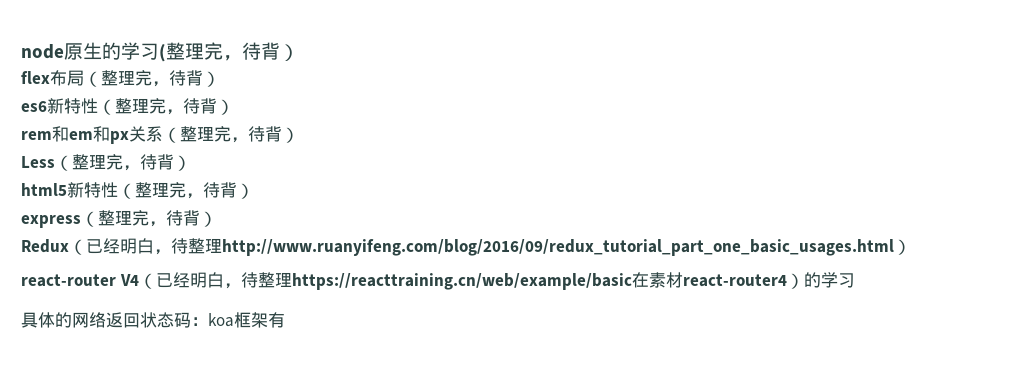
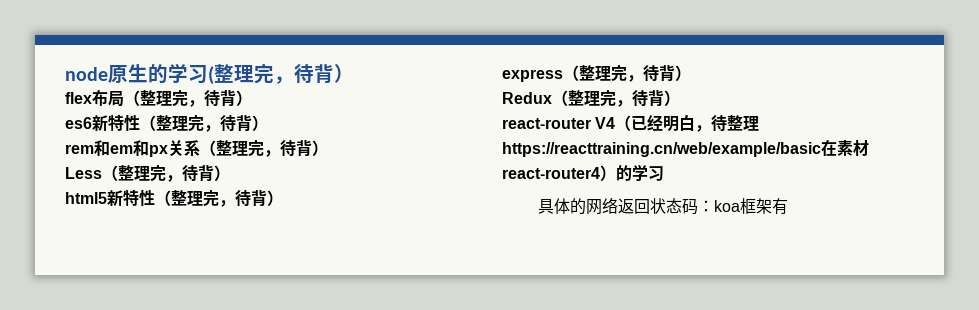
[86,238,894,256] 已经明白，待整理http://www.ruanyifeng.com/blog/2016/09/redux_tutorial_part_one_basic_usages.html -> [568,90,664,107] 整理完，待背

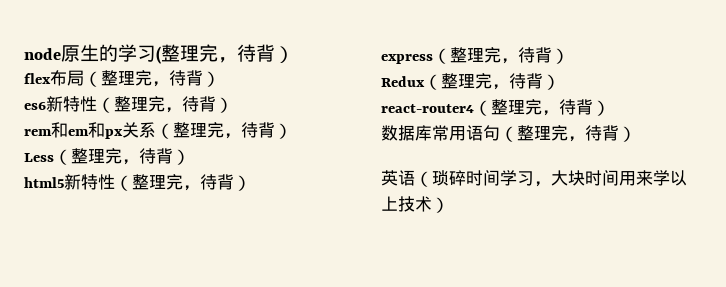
[502,115,760,132] [502,139,869,157] [502,164,664,181] [537,197,788,215] react-router V4（已经明白，待整理https://reacttraining.cn/web/example/basic在素材react-router4）的学习 // 具体的网络返回状态码：koa框架有 -> [381,99,610,116] [381,125,636,142] [381,170,687,187] [381,196,449,213] react-router4（整理完，待背） // 数据库常用语句（整理完，待背） // 英语（琐碎时间学习，大块时间用来学以上技术）

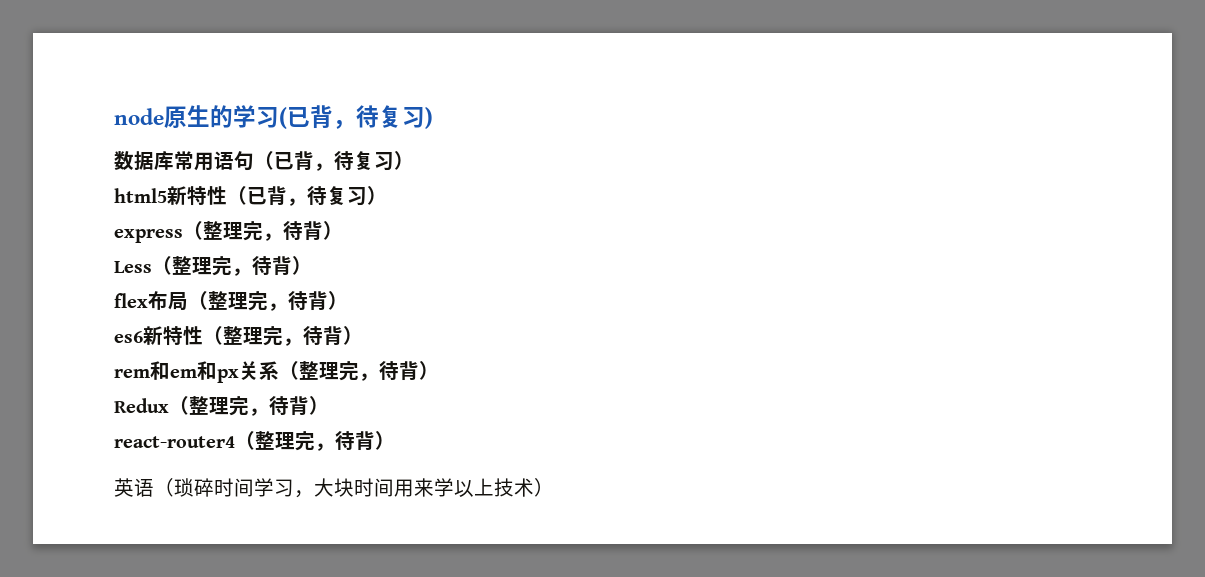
(161, 55) none -> [287,105,433,129] [114,151,414,171] [114,186,387,206] [114,221,343,243] [114,256,172,275] 已背，待复习) // 数据库常用语句（已背，待复习） // html5新特性（已背，待复习） // express（整理完，待背） // Less（
[24,148,190,165] [24,174,251,191] [381,47,569,64] // Less（整理完，待背） // html5新特性（整理完，待背） // express（整理完，待背） -> (439, 370) none
[381,125,636,142] // 数据库常用语句（整理完，待背） -> (395, 440) none

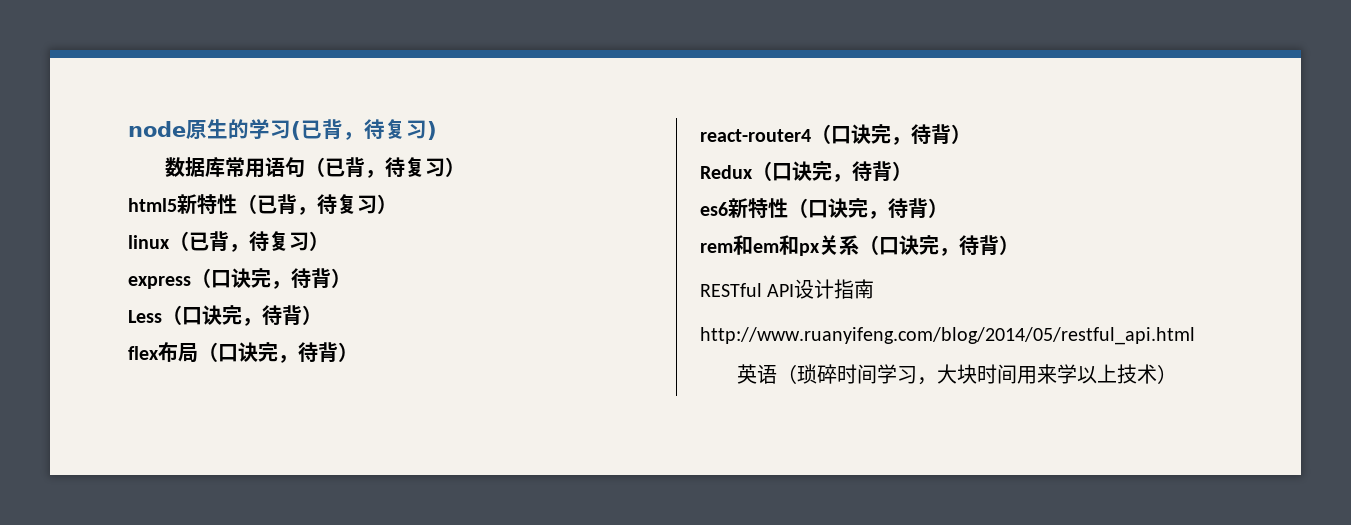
(387, 195) none -> [128,231,329,252] // linux（已背，待复习）
[203,221,243,240] 整理 -> [211,268,251,288] 口诀
[172,256,212,275] 整理 -> [182,305,222,325] 口诀
[208,291,248,310] 整理 -> [218,342,358,363] [700,124,971,145] [700,161,812,181] 口诀完，待背） // react-router4（口诀完，待背） // Redux（口诀
[223,326,263,345] 整理 -> [808,198,848,218] 口诀
[299,361,439,381] [114,396,329,416] [114,431,395,451] 整理完，待背） // Redux（整理完，待背） // react-router4（整理完，待背） -> [879,235,1019,256] [700,279,875,299] [700,327,1195,345] 口诀完，待背） // RESTful API设计指南 // http://www.ruanyifeng.com/blog/2014/05/restful_api.html

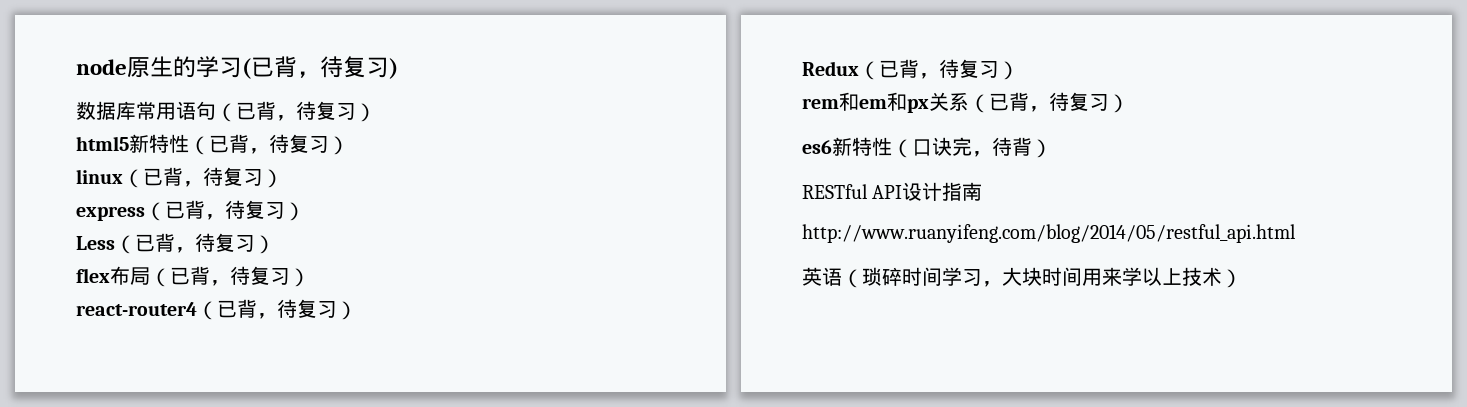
[211,268,331,289] 口诀完，待背 -> [165,200,285,220] 已背，待复习
[182,305,302,326] 口诀完，待背 -> [135,233,255,253] 已背，待复习
[218,342,338,363] 口诀完，待背 -> [170,266,290,286] 已背，待复习
[831,124,951,145] 口诀完，待背 -> [217,299,337,319] 已背，待复习
[772,161,912,182] [700,198,928,219] 口诀完，待背） // es6新特性（口诀完，待背 -> [879,59,999,79] 已背，待复习
(879, 245) none -> [989,92,1129,113] [802,137,912,158] 已背，待复习） // es6新特性（

